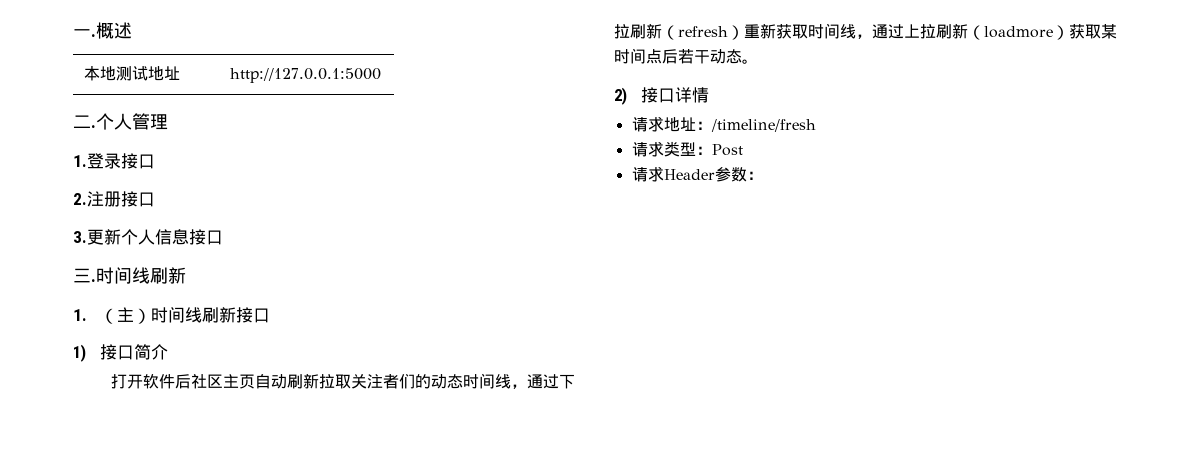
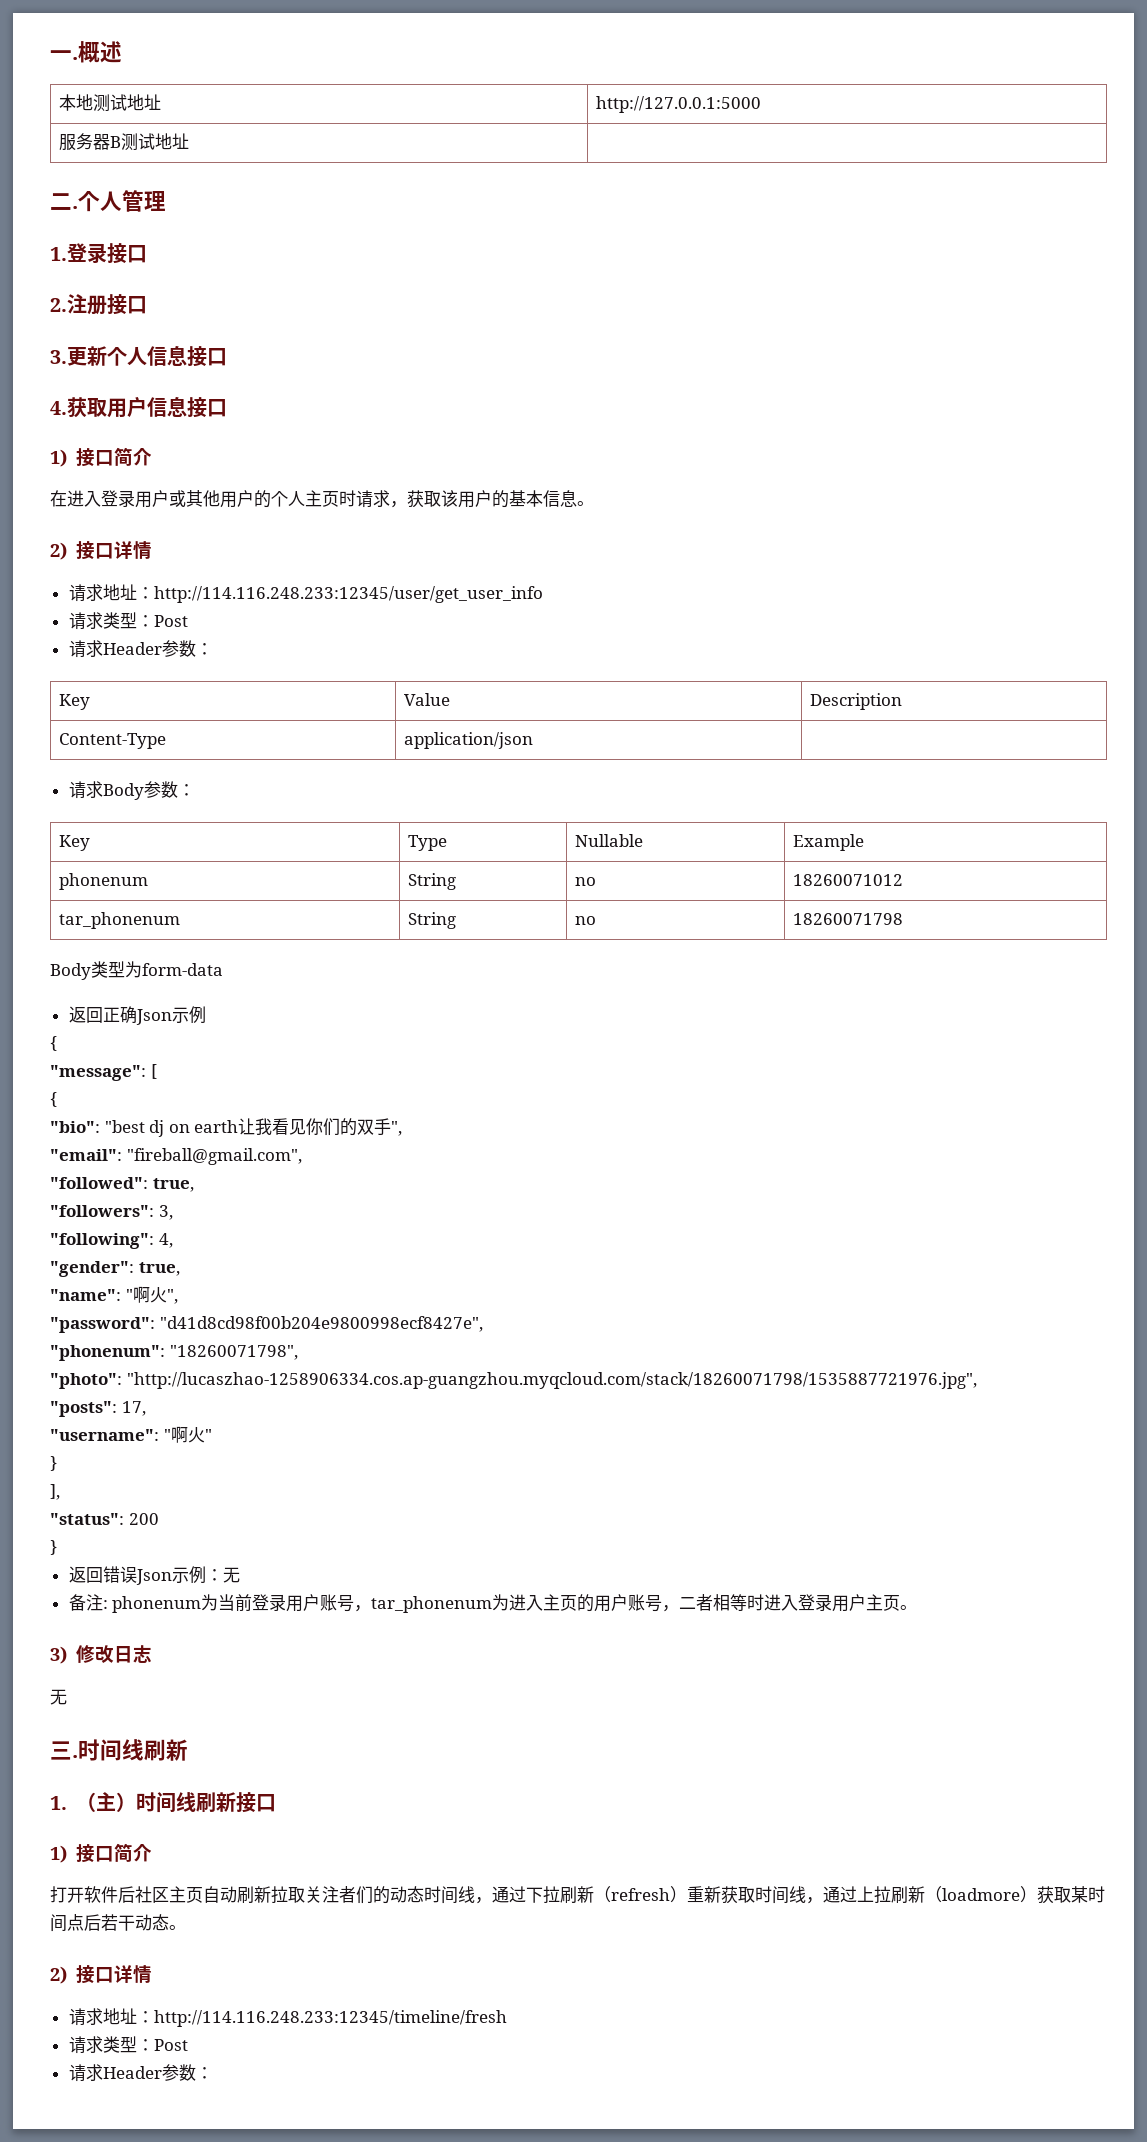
(381, 75) none -> [59,133,190,151] // 服务器B测试地址 |
(223, 237) none -> [50,396,227,418] [50,447,152,467] [50,490,594,508] [50,541,152,560] [68,584,543,603] [68,612,188,630] [68,640,213,658] [59,694,91,710] [404,693,451,706] [810,693,903,710] [59,733,167,749] [404,732,534,749] [68,781,195,800] [59,835,91,851] [408,835,448,851] [575,834,644,847] [793,834,865,851] [59,873,149,890] [408,873,457,890] [575,877,597,886] [793,874,904,886] [59,912,181,929] [408,912,457,929] [575,916,597,925] [793,913,904,925] [50,961,223,980] [68,1006,206,1025] [50,1036,57,1051] [50,1064,157,1081] [50,1092,57,1107] [50,1118,403,1137] [50,1148,302,1165] [50,1177,194,1192] [50,1205,173,1220] [50,1233,173,1249] [50,1261,180,1277] [50,1286,178,1304] [50,1316,483,1333] [50,1345,298,1361] [50,1372,977,1389] [50,1401,146,1417] [50,1426,212,1443] [50,1456,57,1471] [50,1484,60,1500] [50,1513,159,1525] [50,1540,57,1555] [68,1566,240,1585] [68,1594,918,1613] [50,1645,152,1664] [50,1689,67,1705] // 4.获取用户信息接口 // 1)接口简介 // 在进入登录用户或其他用户的个人主页时请求，获取该用户的基本信息。 // 2)接口详情 // 请求地址：http://114.116.248.233:12345/user/get_user_info // 请求类型：Post // 请求Header参数： // Key | Value | Description // Content-Type | application/json | // 请求Body参数： // Key | Type | Nullable | Example // phonenum | String | no | 18260071012 // tar_phonenum | String | no | 18260071798 // Body类型为form-data // 返回正确Json示例 // { // "message": [ // { // "bio": "best dj on earth让我看见你们的双手", // "email": "fireball@gmail.com", // "followed": true, // "followers": 3, // "following": 4, // "gender": true, // "name": "啊火", // "password": "d41d8cd98f00b204e9800998ecf8427e", // "phonenum": "18260071798", // "photo": "http://lucaszhao-1258906334.cos.ap-guangzhou.myqcloud.com/stack/18260071798/1535887721976.jpg", // "posts": 17, // "username": "啊火" // } // ], // "status": 200 // } // 返回错误Json示例：无 // 备注: phonenum为当前登录用户账号，tar_phonenum为进入主页的用户账号，二者相等时进入登录用户主页。 // 3)修改日志 // 无
[710,119,816,132] /timeline/fresh -> [153,2010,507,2027] http://114.116.248.233:12345/timeline/fresh

